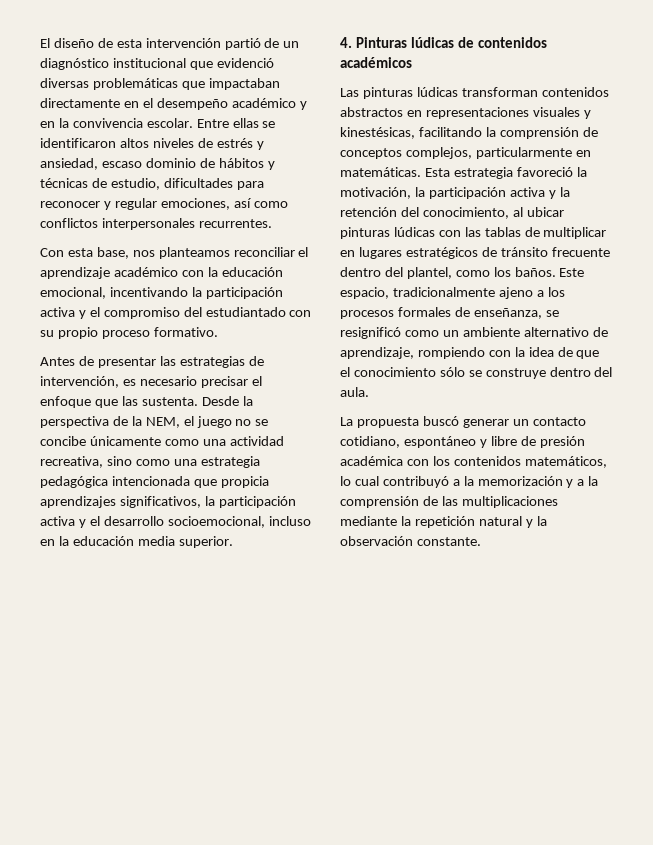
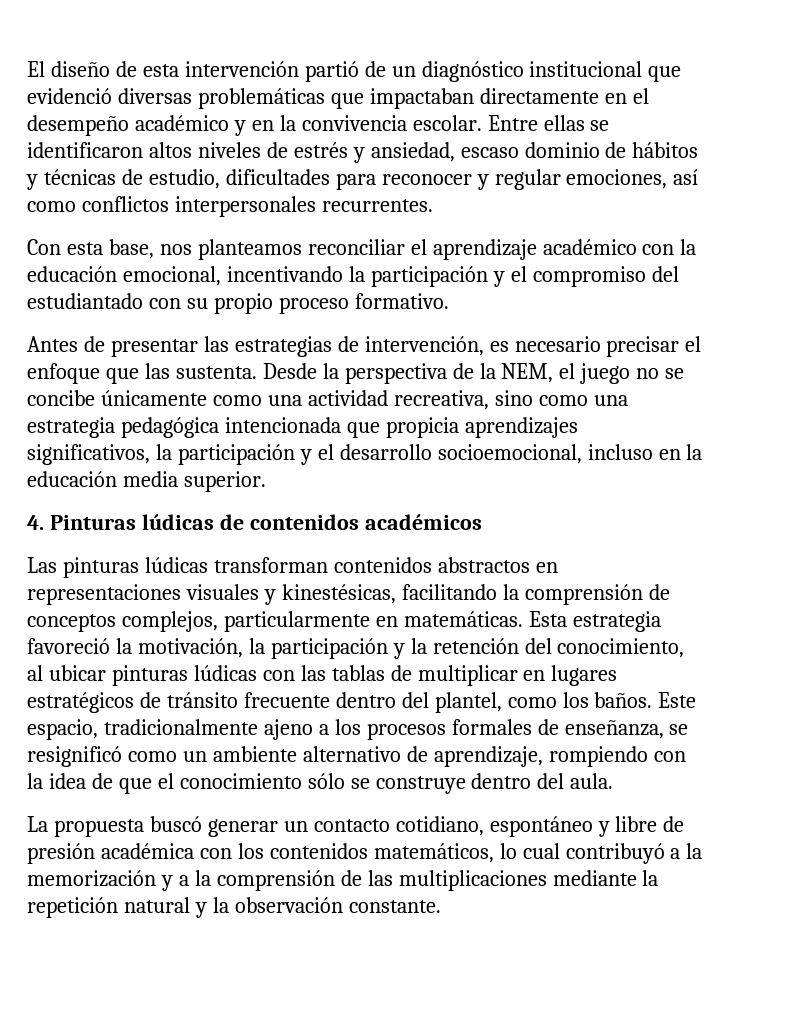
[40,307,75,317] activa -> (488, 276) none
[40,516,75,526] activa -> (295, 454) none
[509,187,545,197] activa -> (388, 648) none

